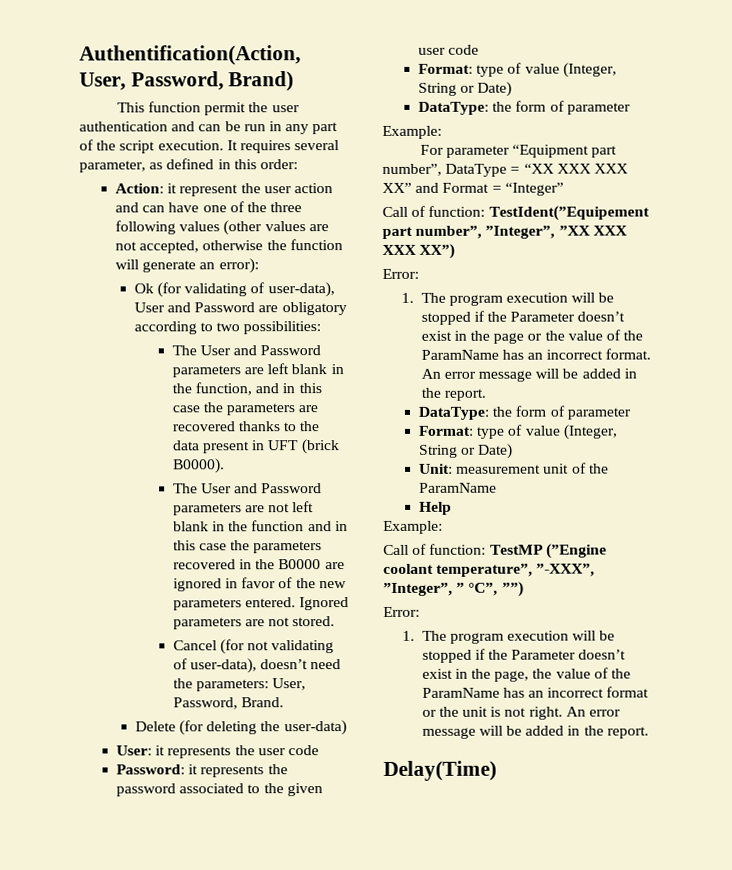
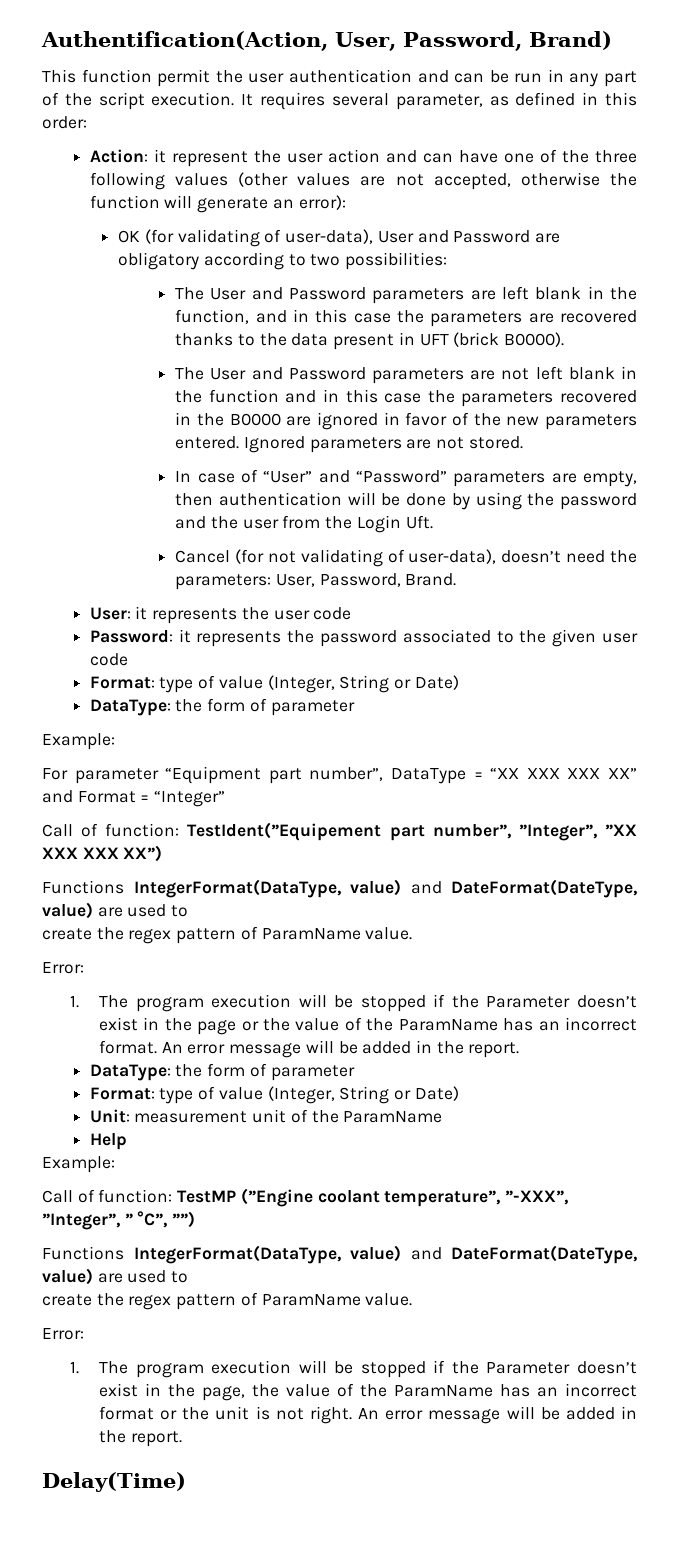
[133,283,154,294] Ok -> [118,230,141,243] OK
(336, 621) none -> [175,469,637,487] [175,492,638,510] [175,515,433,533] // In case of “User” and “Password” parameters are empty, then authentication will be done by using the password and the user from the Login Uft.
[134,720,347,736] // Delete (for deleting the user-data) -> (457, 579) none
(456, 251) none -> [42,879,637,898] [42,902,189,919] [42,926,413,944] // Functions IntegerFormat(DataType, value) and DateFormat(DateType, value) are used to // create the regex pattern of ParamName value.
(524, 589) none -> [42,1245,637,1264] [42,1268,189,1285] [42,1292,413,1310] // Functions IntegerFormat(DataType, value) and DateFormat(DateType, value) are used to // create the regex pattern of ParamName value.

